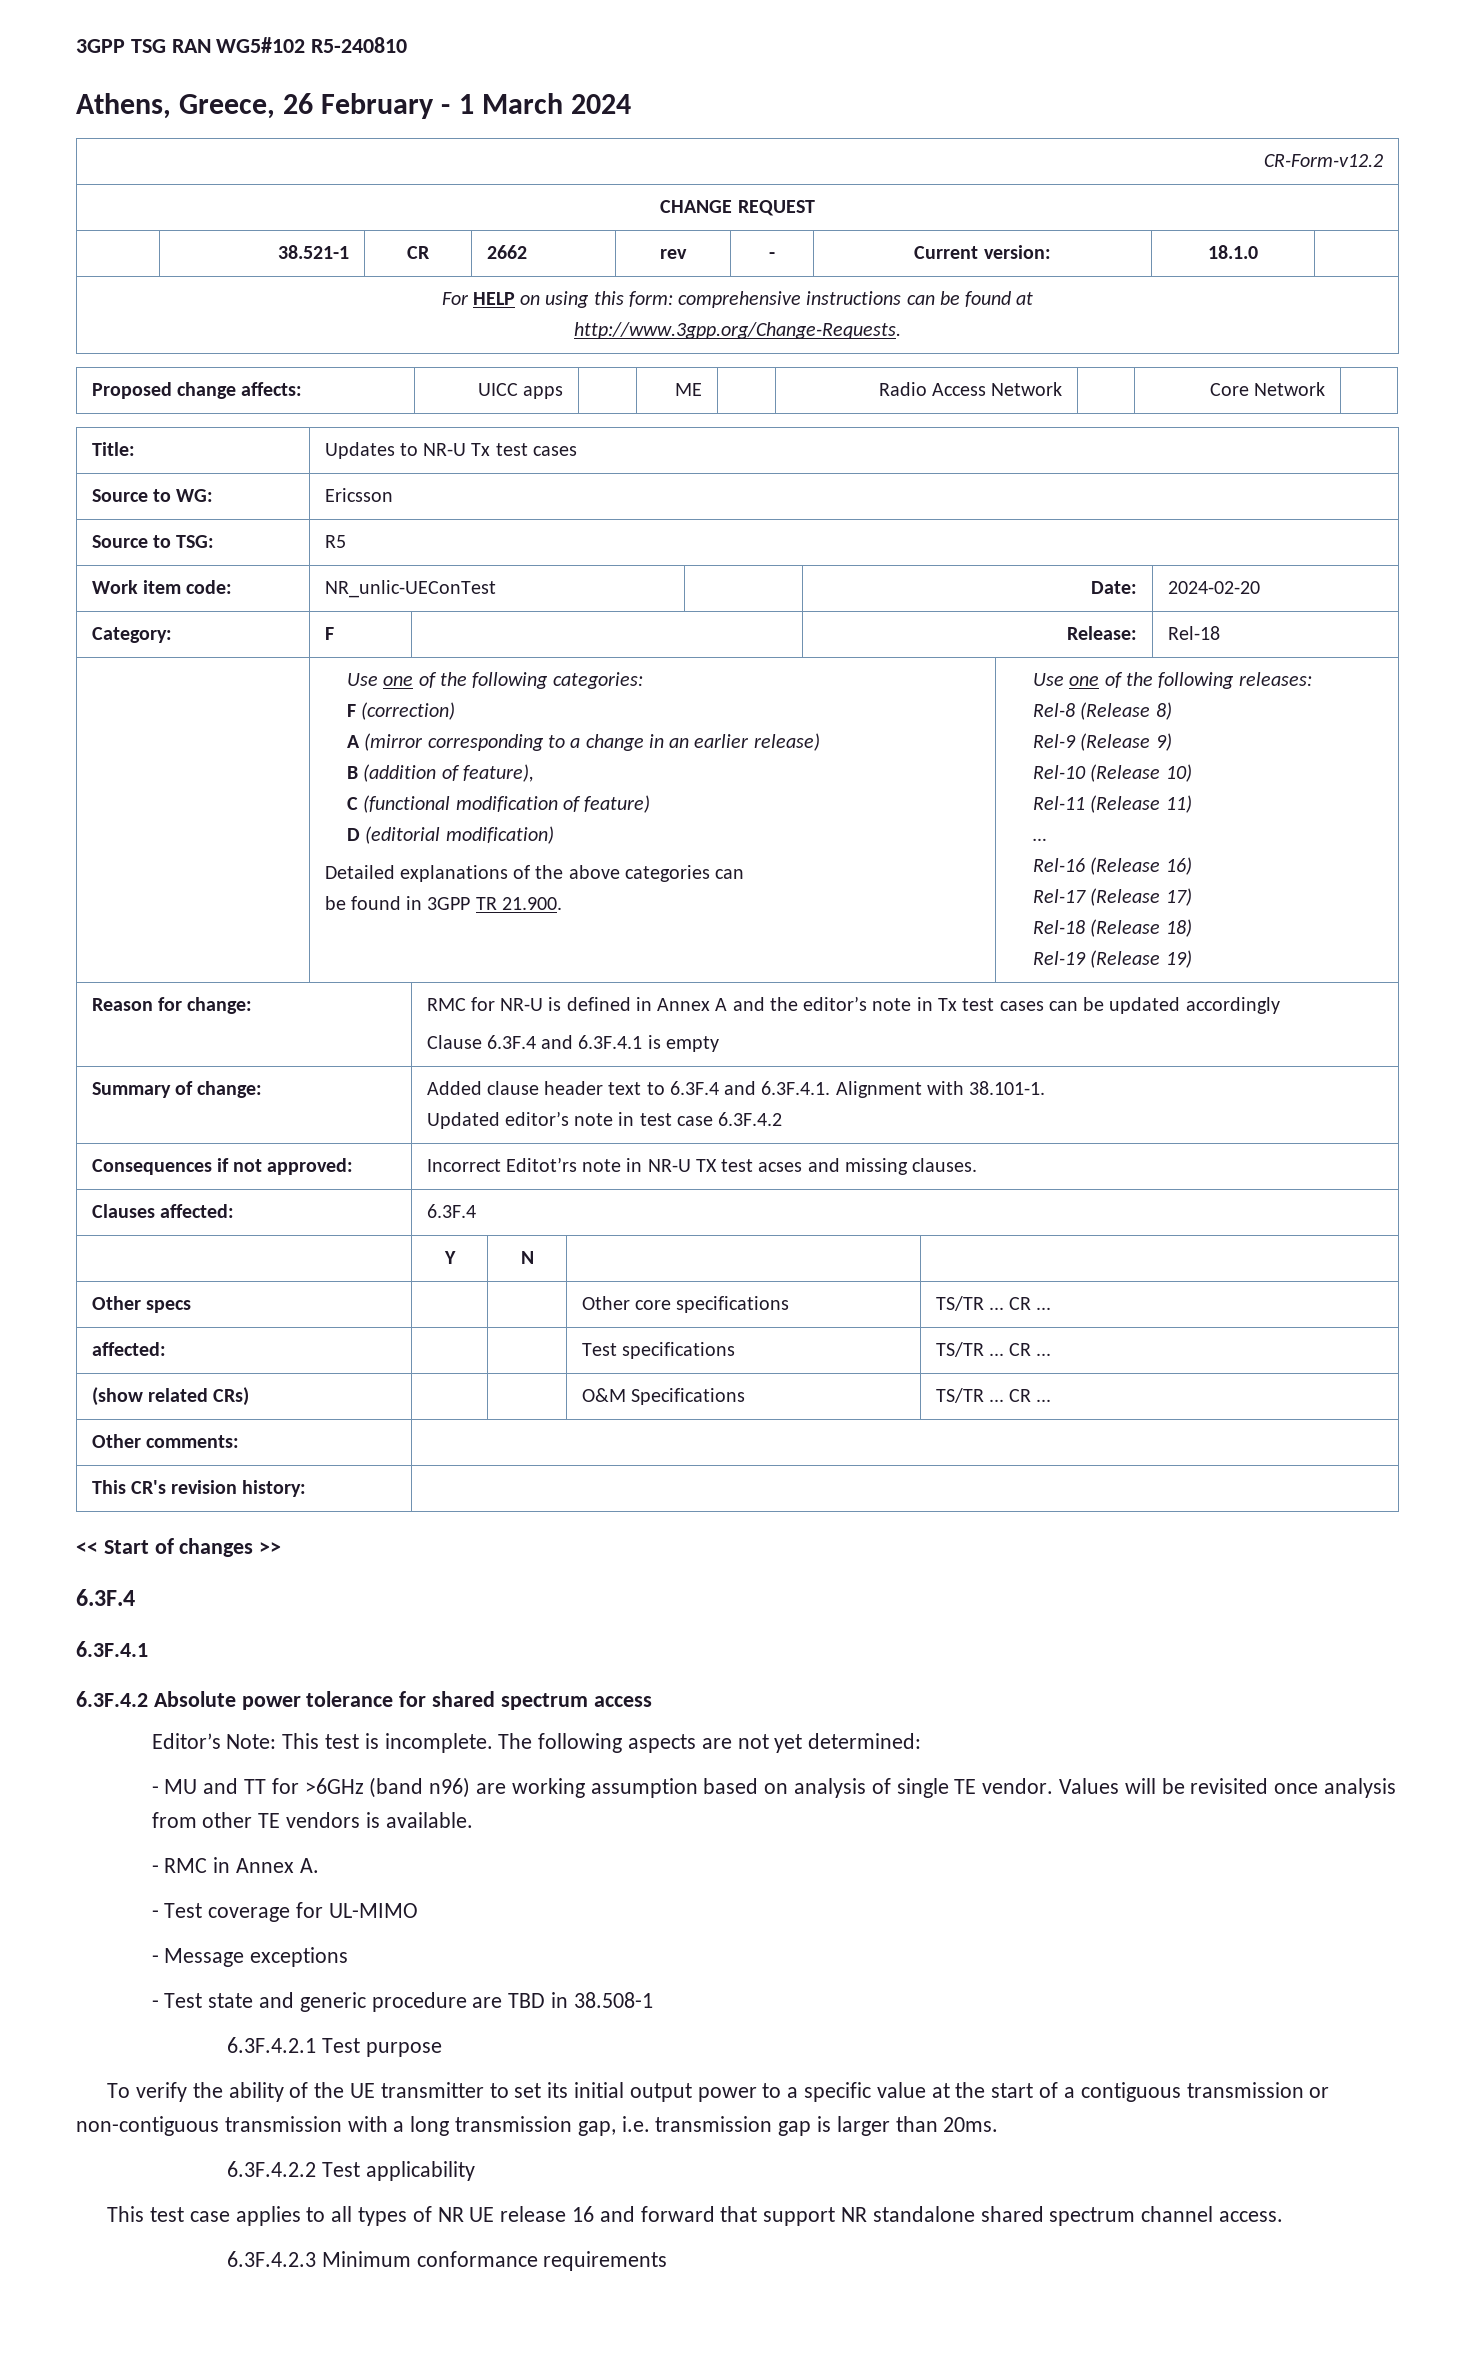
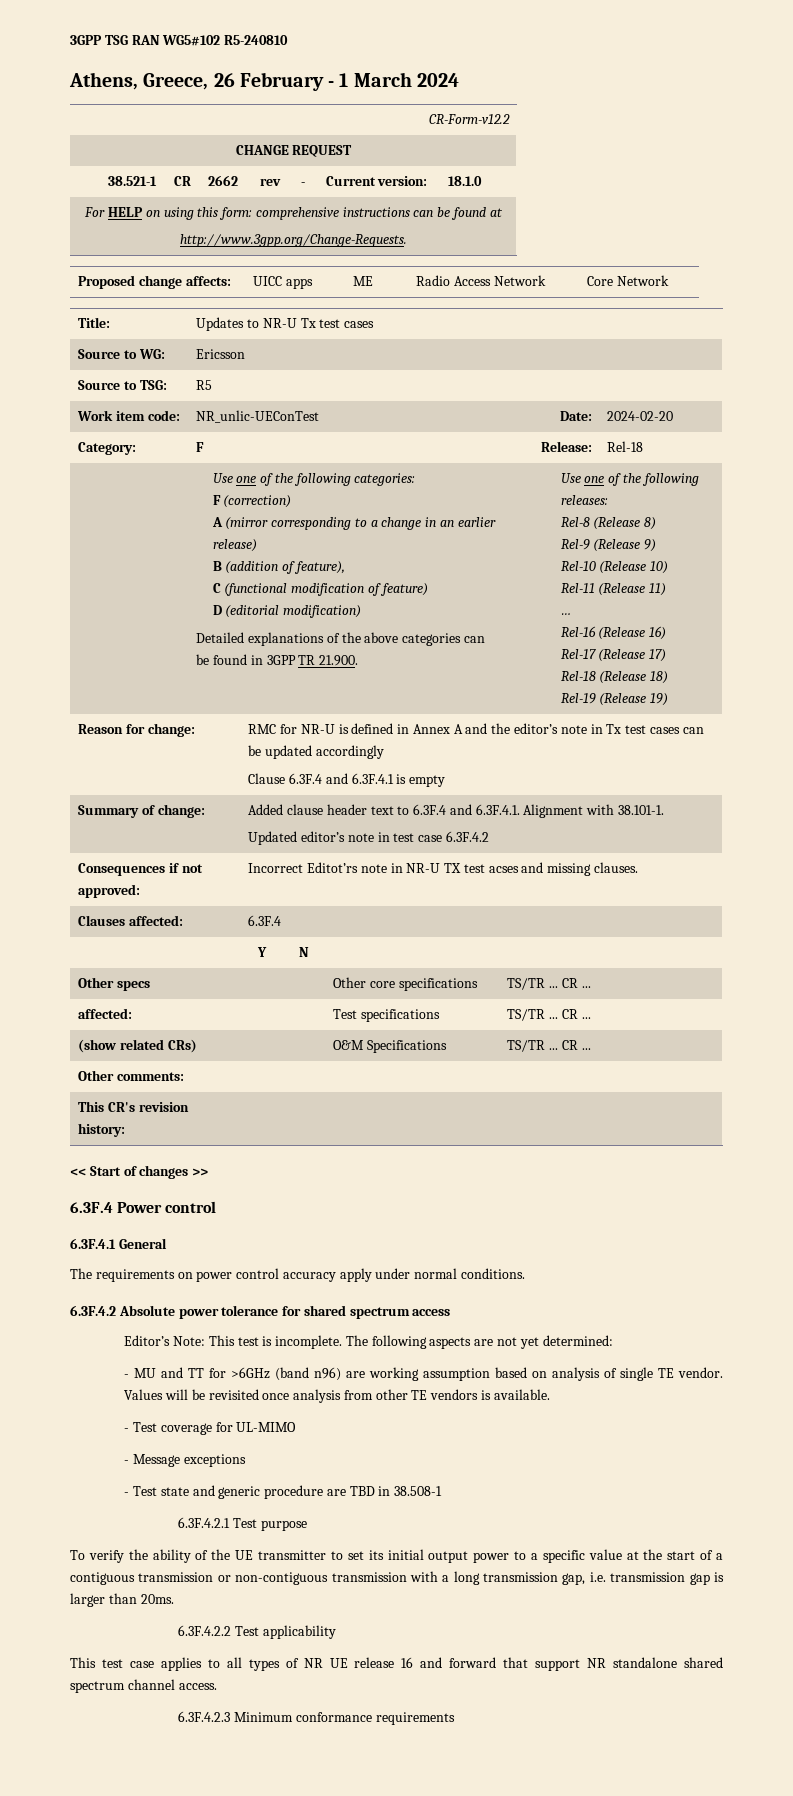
[76,1641,148,1657] // 6.3F.4.1 -> [117,1201,217,1213] [70,1238,167,1249] [70,1268,526,1282] Power control // 6.3F.4.1 General // The requirements on power control accuracy apply under normal conditions.
[151,1857,319,1873] // - RMC in Annex A. -> (550, 1394) none

